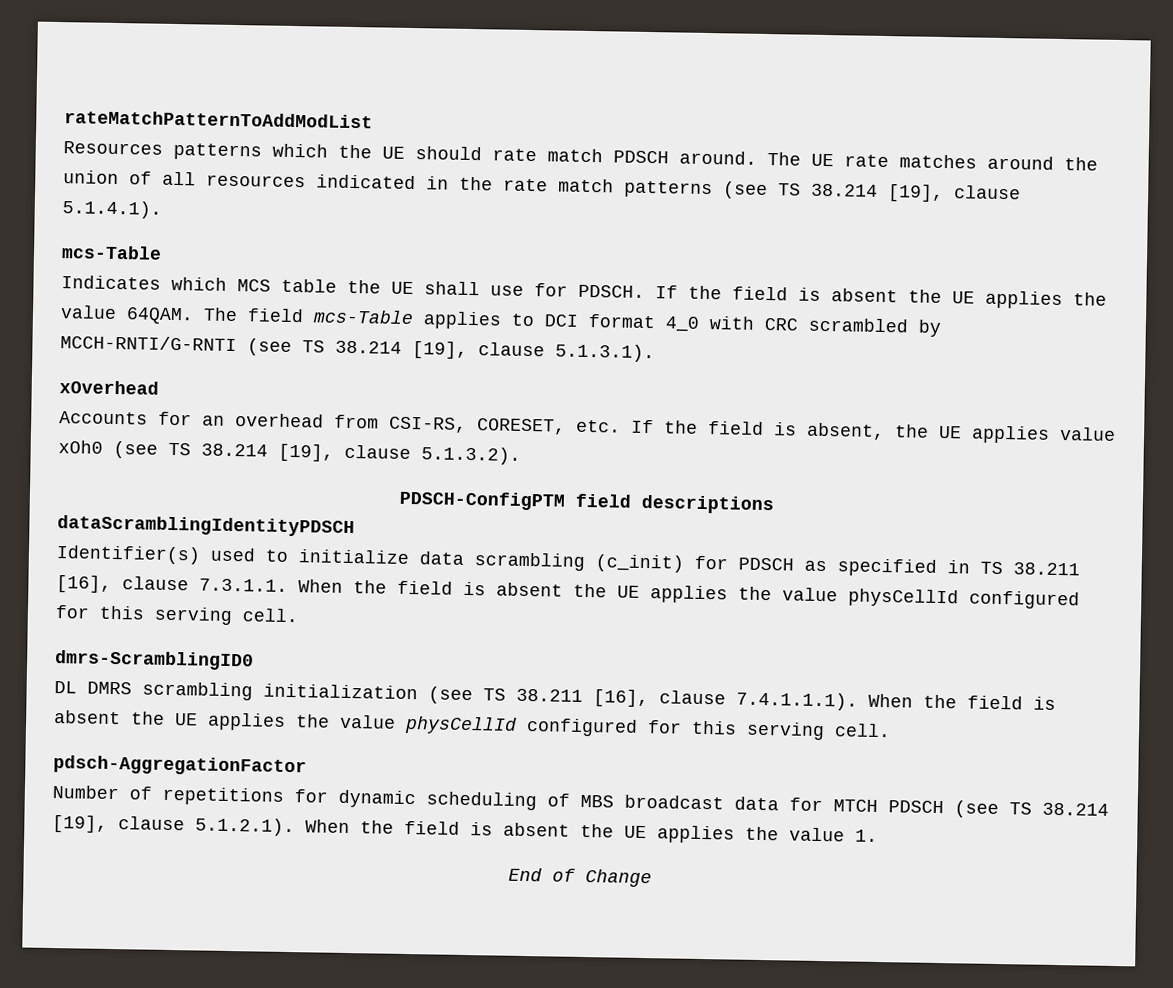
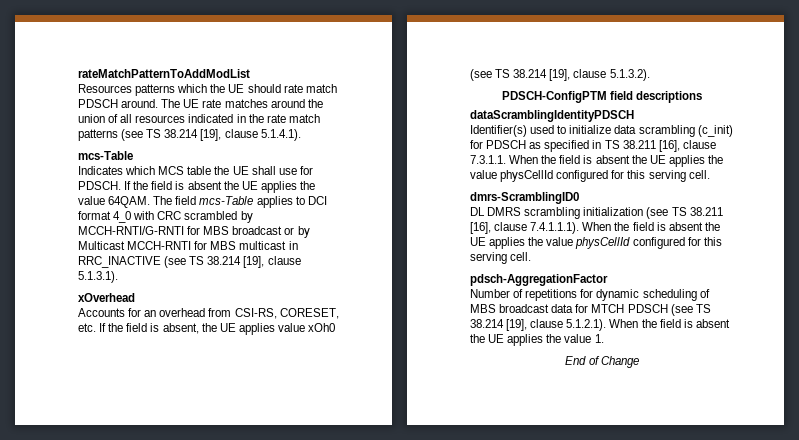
(237, 343) none -> [187,226,310,238] [78,241,298,250] [78,256,161,268] for MBS broadcast or by Multicast MCCH-RNTI for MBS multicast in RRC_INACTIVE

